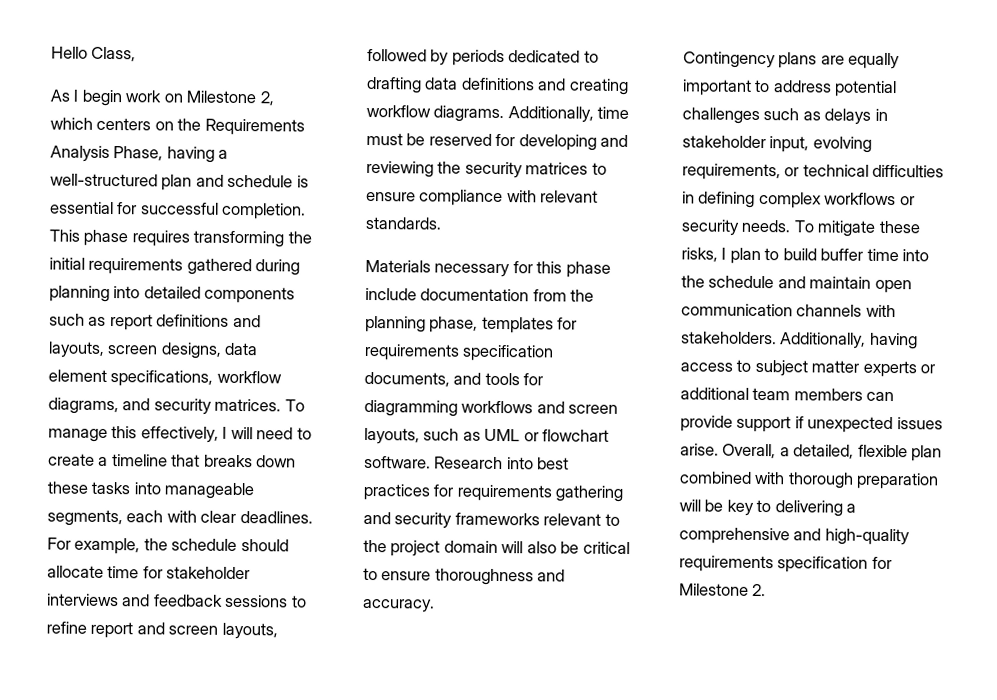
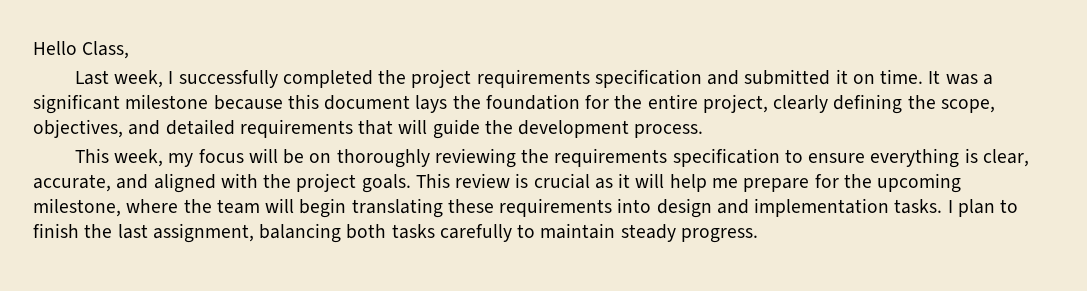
[50,89,274,107] [50,117,305,136] [50,145,229,163] [50,173,309,191] [50,201,307,220] [49,229,312,248] [49,257,301,276] [49,285,296,304] [49,313,261,331] [48,341,259,359] [48,369,282,387] [48,397,305,415] [48,426,312,443] [48,453,297,468] [47,481,255,500] [47,509,313,527] [47,537,289,555] [47,565,251,580] [47,593,307,608] [46,621,278,640] [367,48,599,67] [366,76,629,95] [366,104,630,123] [366,132,629,151] [366,160,607,179] [366,189,599,207] [365,216,442,230] [365,259,611,278] [365,287,595,302] [365,315,578,334] [364,343,555,362] [364,371,544,387] [364,399,619,417] [364,427,610,445] [364,455,570,470] [363,483,624,502] [363,511,620,529] [363,539,630,557] [363,567,566,586] [362,598,435,613] [683,51,901,70] [682,79,898,98] [682,107,888,125] [682,135,872,153] [682,163,945,181] [682,191,915,209] [681,219,921,237] [681,247,930,265] [681,275,912,294] [681,303,896,318] [681,331,918,350] [680,359,936,378] [680,387,895,402] [680,415,943,434] [680,443,943,462] [679,471,940,490] [679,499,857,517] [679,527,910,546] [679,555,892,573] [679,583,767,597] As I begin work on Milestone 2, which centers on the Requirements Analysis Phase, having a well-structured plan and schedule is essential for successful completion. This phase requires transforming the initial requirements gathered during planning into detailed components such as report definitions and layouts, screen designs, data element specifications, workflow diagrams, and security matrices. To manage this effectively, I will need to create a timeline that breaks down these tasks into manageable segments, each with clear deadlines. For example, the schedule should allocate time for stakeholder interviews and feedback sessions to refine report and screen layouts, followed by periods dedicated to drafting data definitions and creating workflow diagrams. Additionally, time must be reserved for developing and reviewing the security matrices to ensure compliance with relevant standards. // Materials necessary for this phase include documentation from the planning phase, templates for requirements specification documents, and tools for diagramming workflows and screen layouts, such as UML or flowchart software. Research into best practices for requirements gathering and security frameworks relevant to the project domain will also be critical to ensure thoroughness and accuracy. // Contingency plans are equally important to address potential challenges such as delays in stakeholder input, evolving requirements, or technical difficulties in defining complex workflows or security needs. To mitigate these risks, I plan to build buffer time into the schedule and maintain open communication channels with stakeholders. Additionally, having access to subject matter experts or additional team members can provide support if unexpected issues arise. Overall, a detailed, flexible plan combined with thorough preparation will be key to delivering a comprehensive and high-quality requirements specification for Milestone 2. -> [74,69,993,88] [33,94,995,114] [33,119,704,139] [74,148,1029,168] [33,173,962,193] [33,198,1019,218] [33,223,758,243] Last week, I successfully completed the project requirements specification and submitted it on time. It was a significant milestone because this document lays the foundation for the entire project, clearly defining the scope, objectives, and detailed requirements that will guide the development process. // This week, my focus will be on thoroughly reviewing the requirements specification to ensure everything is clear, accurate, and aligned with the project goals. This review is crucial as it will help me prepare for the upcoming milestone, where the team will begin translating these requirements into design and implementation tasks. I plan to finish the last assignment, balancing both tasks carefully to maintain steady progress.

